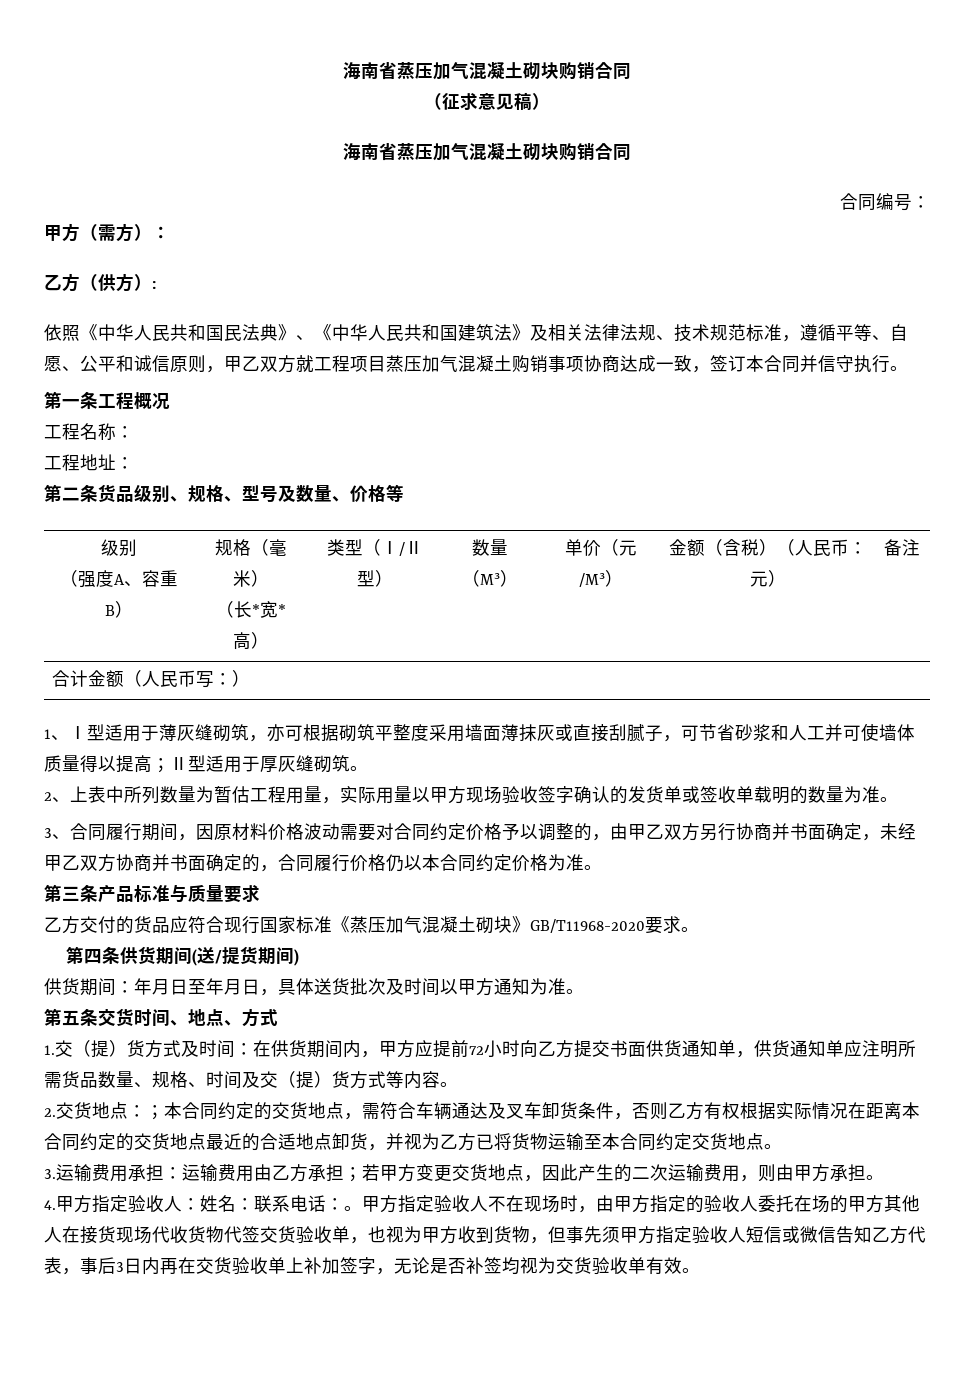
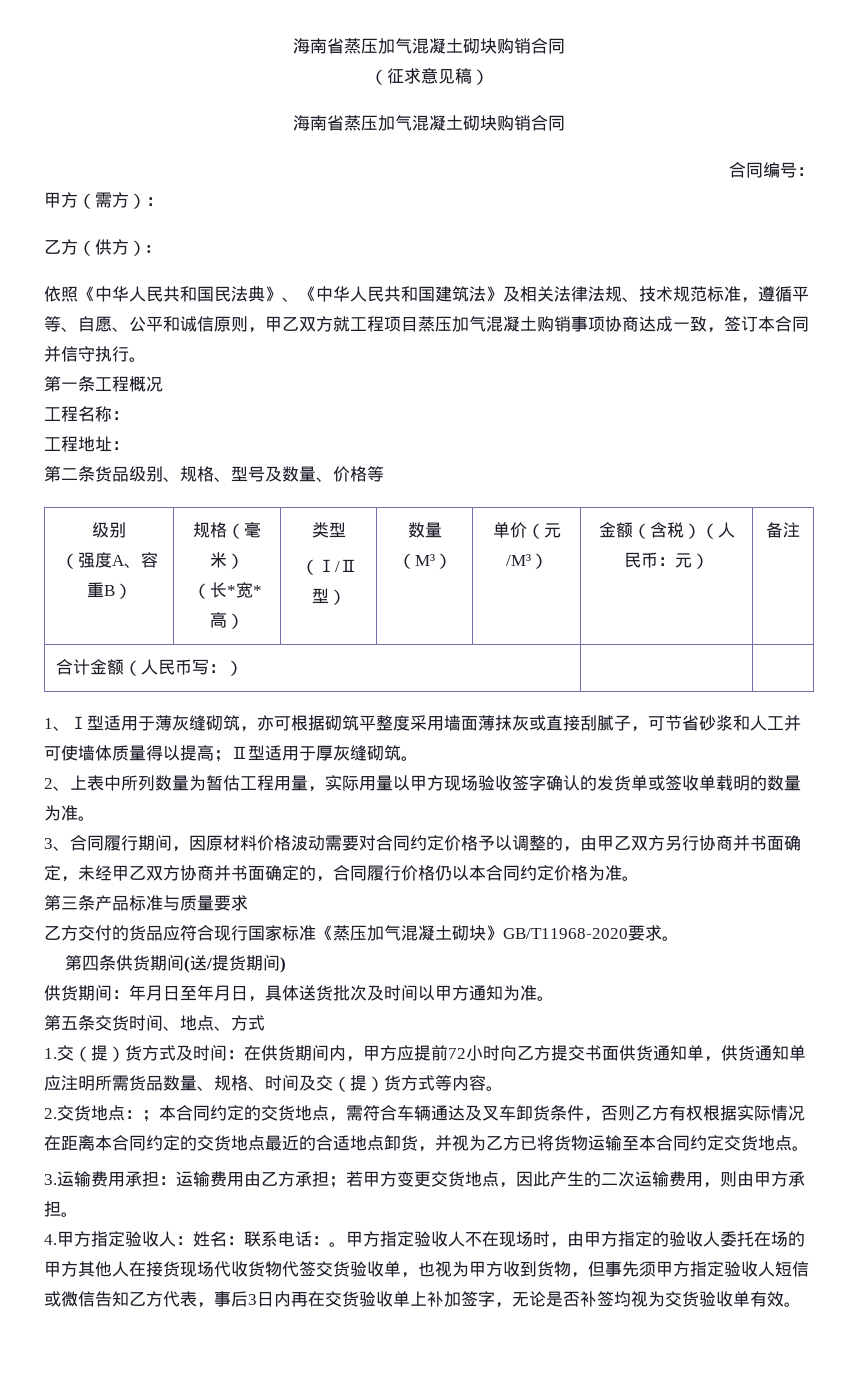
(363, 547) none -> (346, 530) //

